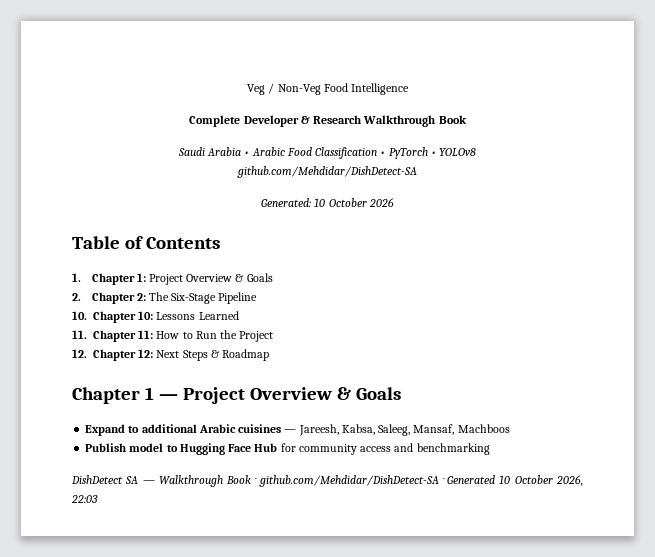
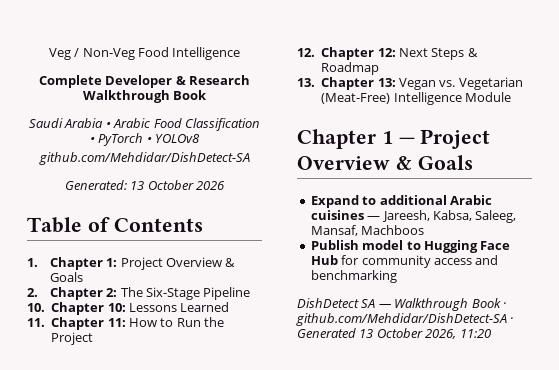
[314,198,326,207] 10 -> [130,181,145,190] 13
(270, 355) none -> [297,77,523,90] [321,92,511,105] // 13. Chapter 13: Vegan vs. Vegetarian (Meat-Free) Intelligence Module
[499,475,511,484] 10 -> [359,329,374,338] 13
[71,495,98,503] 22:03 -> [459,329,491,338] 11:20

